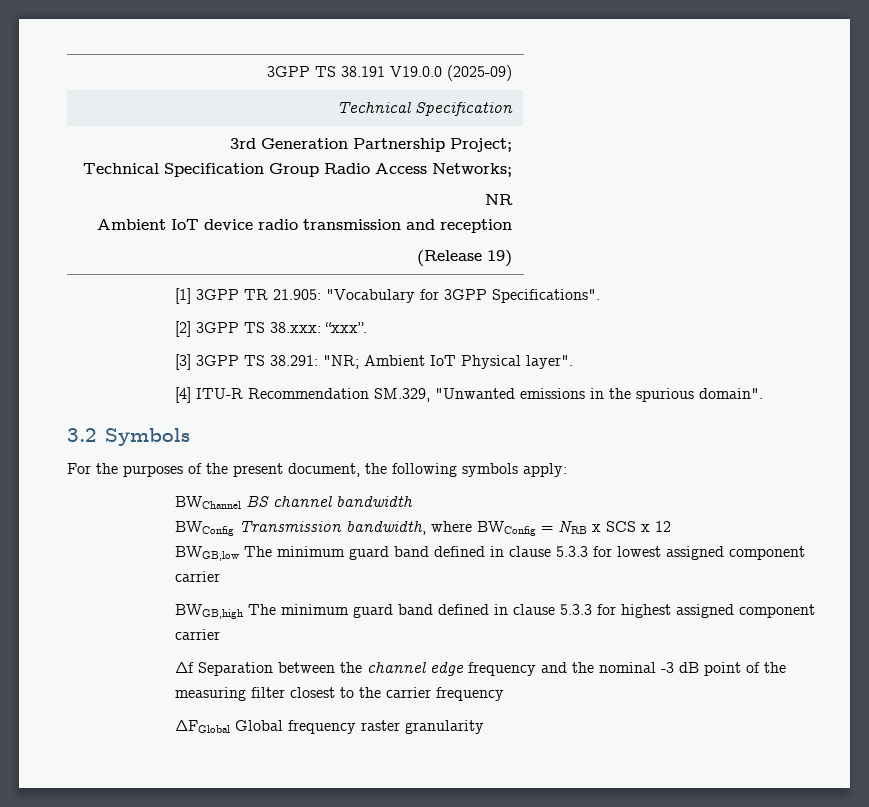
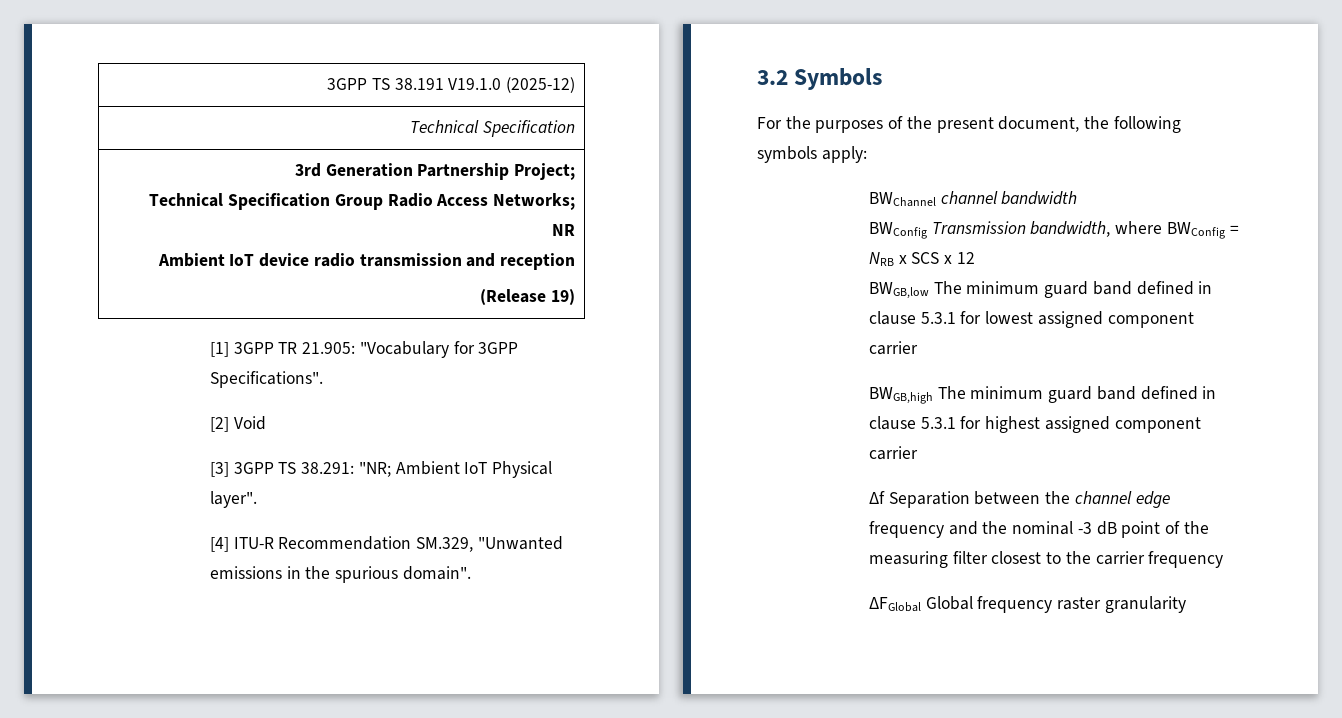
[390,65,513,81] V19.0.0 (2025-09) -> [448,77,576,93] V19.1.0 (2025-12)
[196,322,368,333] 3GPP TS 38.xxx: “xxx”. -> [233,416,266,430] Void
[246,495,270,507] BS -> (937, 199) none
[556,546,589,557] 5.3.3 -> [920,312,956,324] 5.3.1
[560,604,593,615] 5.3.3 -> [920,417,956,429] 5.3.1

